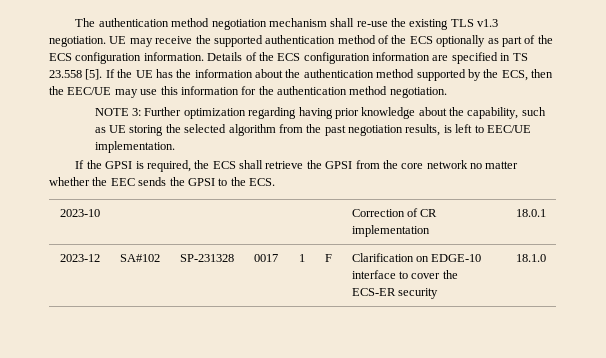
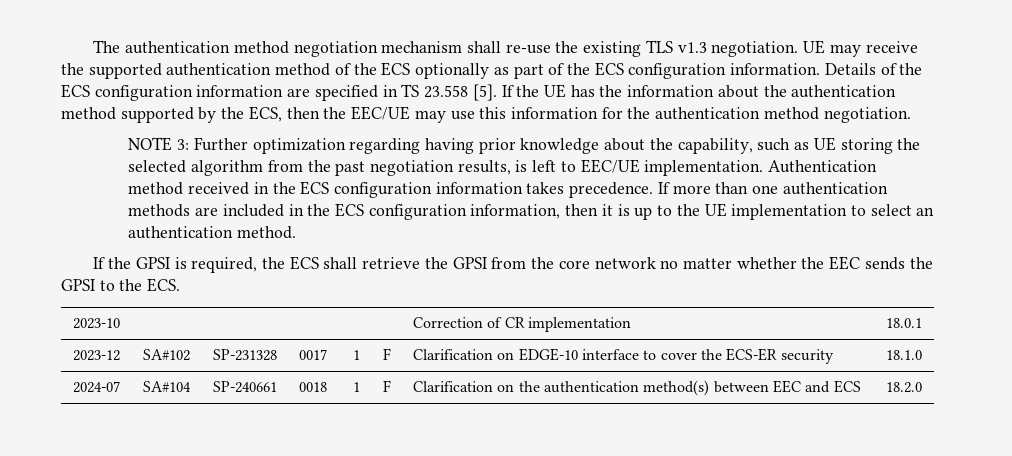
(175, 147) none -> [768,160,878,173] [128,181,888,198] [128,203,935,220] [128,226,297,239] Authentication method received in the ECS configuration information takes precedence. If more than one authentication methods are included in the ECS configuration information, then it is up to the UE implementation to select an authentication method.
(546, 258) none -> [73,381,120,393] [143,381,191,392] [213,381,277,393] [299,382,328,392] [352,382,360,392] [382,380,391,392] [413,380,861,396] [886,382,922,393] // 2024-07 | SA#104 | SP-240661 | 0018 | 1 | F | Clarification on the authentication method(s) between EEC and ECS | 18.2.0

